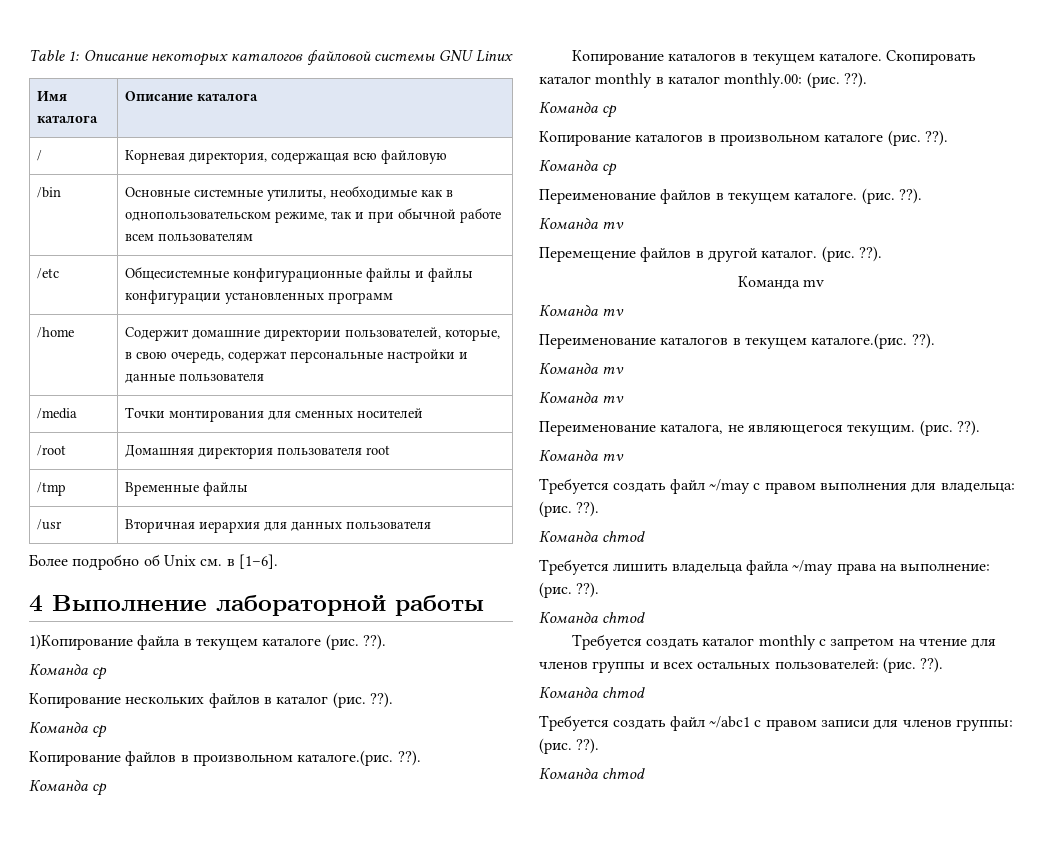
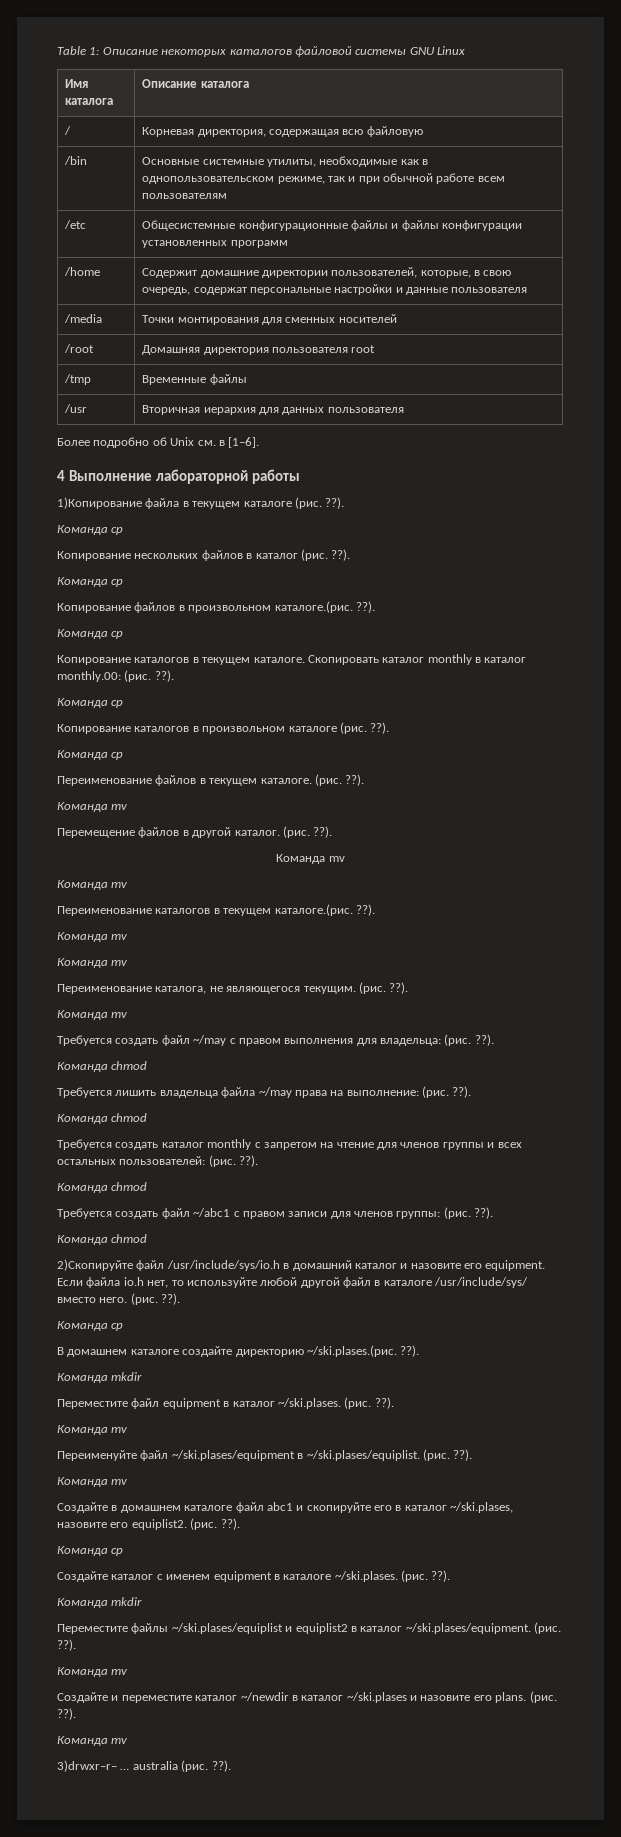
(646, 773) none -> [57,1259,546,1271] [57,1277,529,1288] [57,1293,181,1305] [57,1321,124,1331] [57,1345,420,1357] [57,1372,143,1383] [57,1397,394,1409] [57,1425,129,1435] [57,1449,473,1461] [57,1477,129,1487] [57,1502,514,1513] [57,1518,240,1530] [57,1546,124,1556] [57,1570,451,1582] [57,1597,143,1608] [57,1622,561,1634] [57,1639,76,1651] [57,1667,129,1677] [57,1691,557,1703] [57,1708,76,1720] [57,1736,129,1746] [57,1760,231,1772] // 2)Скопируйте файл /usr/include/sys/io.h в домашний каталог и назовите его equipment. Если файла io.h нет, то используйте любой другой файл в каталоге /usr/include/sys/ вместо него. (рис. ??). // Команда cp // В домашнем каталоге создайте директорию ~/ski.plases.(рис. ??). // Команда mkdir // Переместите файл equipment в каталог ~/ski.plases. (рис. ??). // Команда mv // Переименуйте файл ~/ski.plases/equipment в ~/ski.plases/equiplist. (рис. ??). // Команда mv // Создайте в домашнем каталоге файл abc1 и скопируйте его в каталог ~/ski.plases, назовите его equiplist2. (рис. ??). // Команда cp // Создайте каталог с именем equipment в каталоге ~/ski.plases. (рис. ??). // Команда mkdir // Переместите файлы ~/ski.plases/equiplist и equiplist2 в каталог ~/ski.plases/equipment. (рис. ??). // Команда mv // Создайте и переместите каталог ~/newdir в каталог ~/ski.plases и назовите его plans. (рис. ??). // Команда mv // 3)drwxr–r– … australia (рис. ??).

